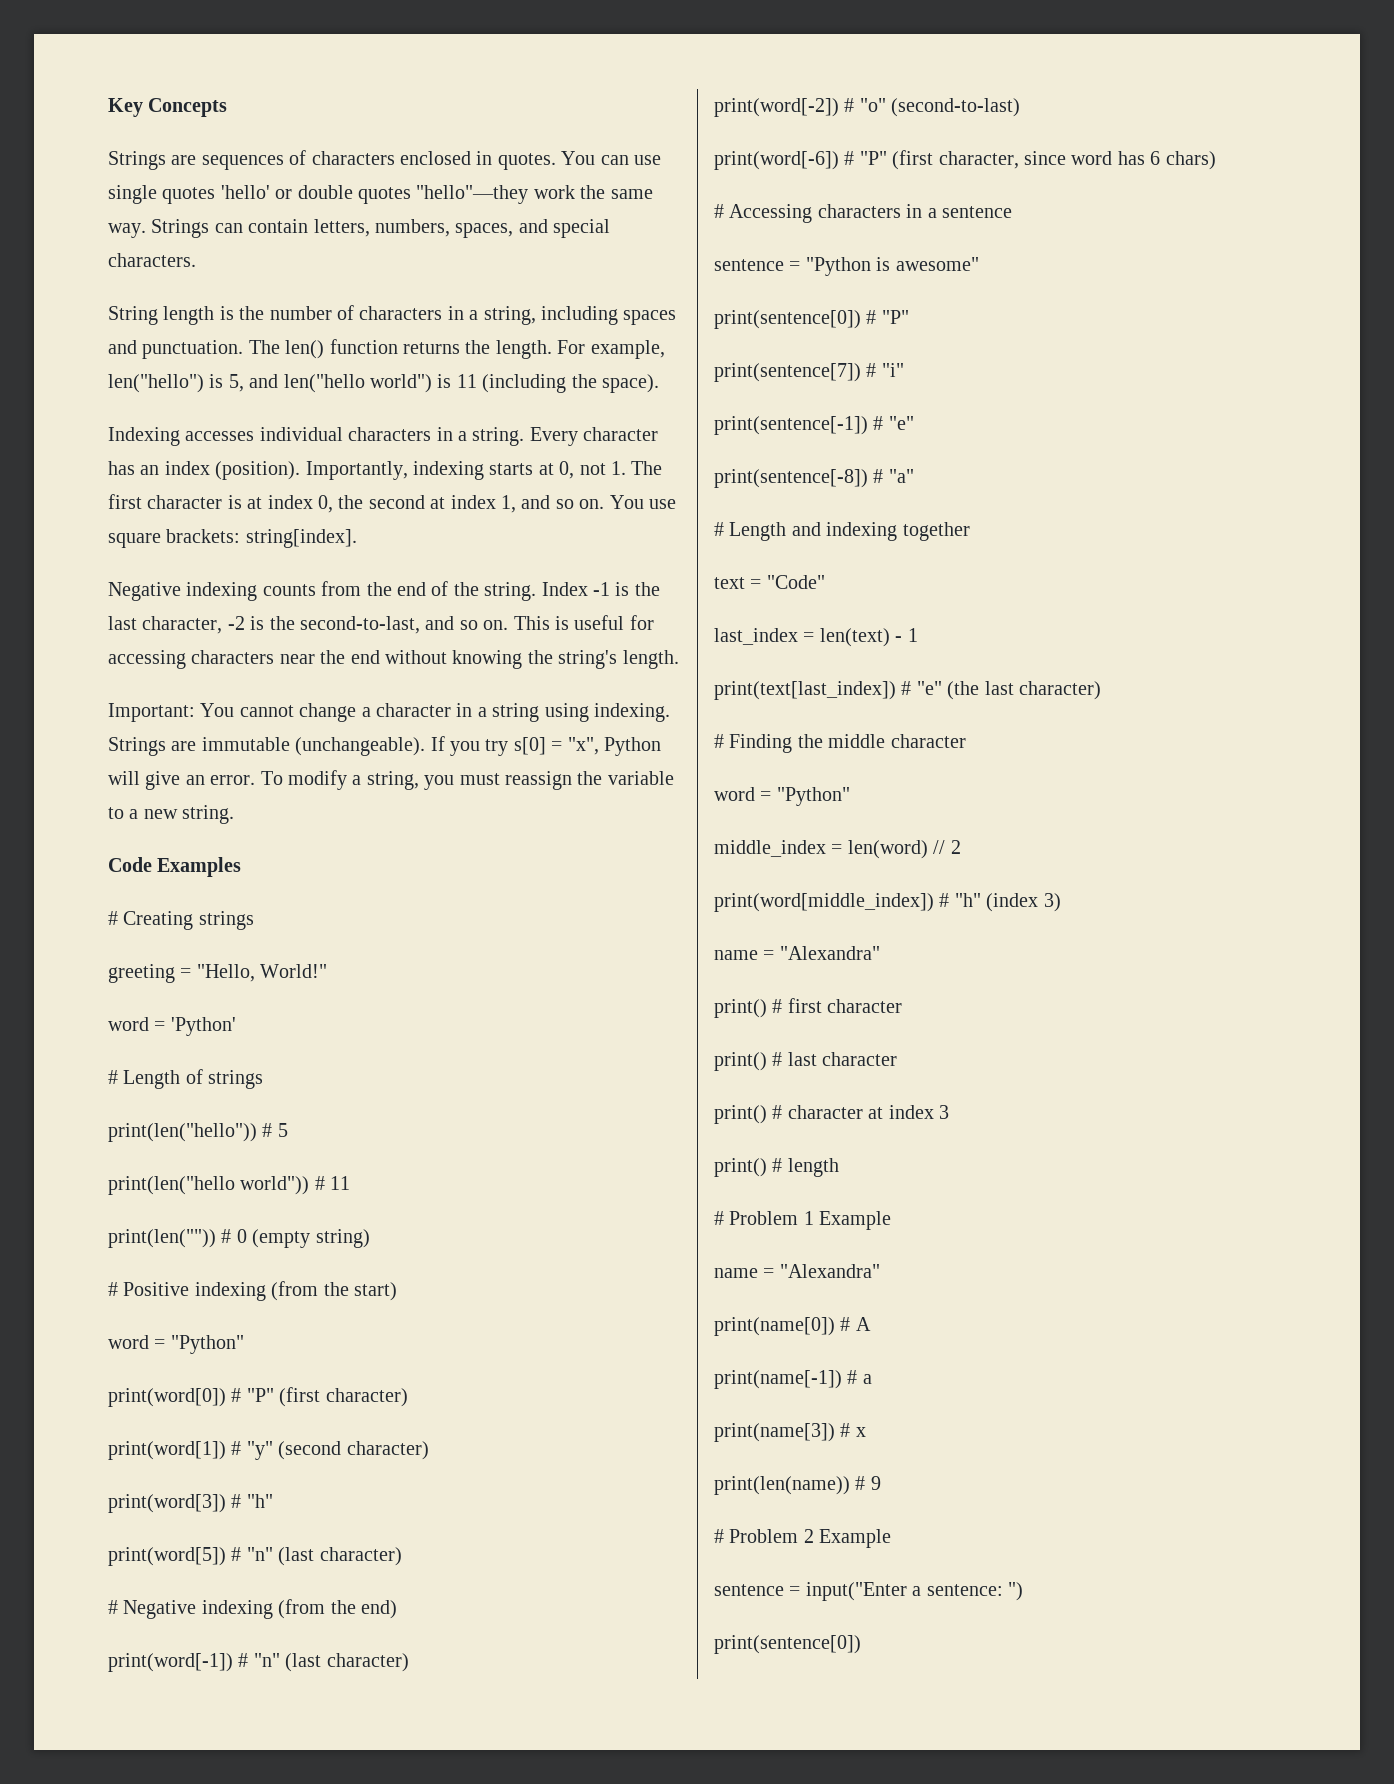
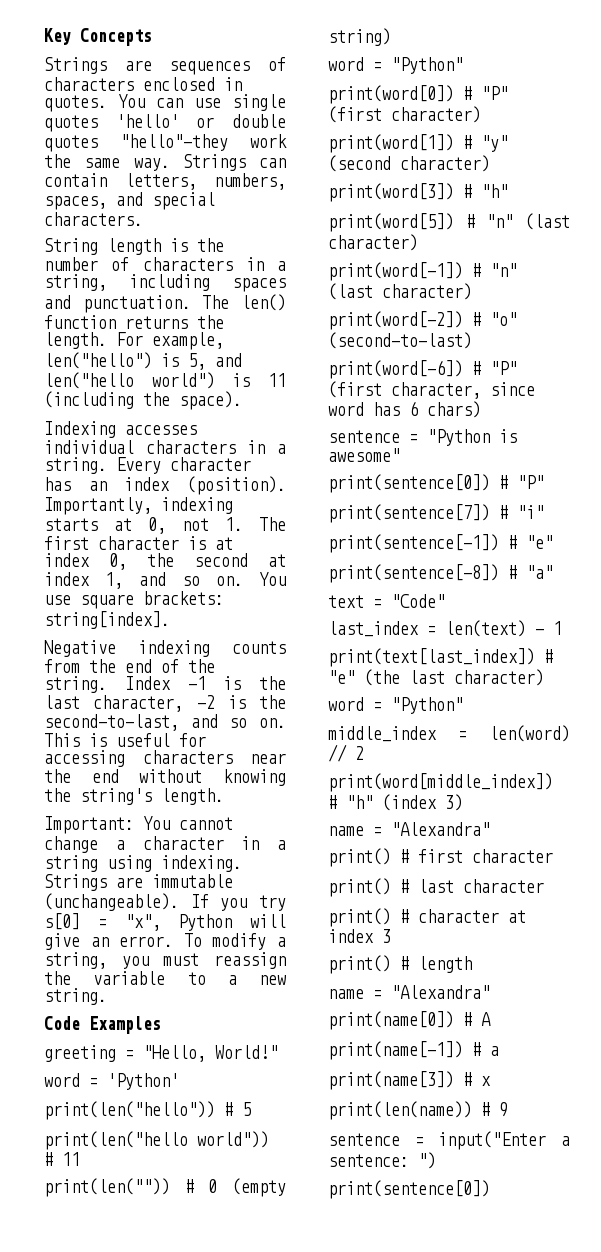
[108,911,254,930] // # Creating strings -> (161, 1025) none
[108,1069,264,1089] // # Length of strings -> (179, 1081) none
[108,1281,397,1301] // # Positive indexing (from the start) -> (391, 37) none
[108,1599,397,1619] // # Negative indexing (from the end) -> (418, 242) none
[714,204,1012,223] // # Accessing characters in a sentence -> (481, 409) none
[714,522,970,541] // # Length and indexing together -> (553, 572) none
[714,734,966,753] // # Finding the middle character -> (544, 677) none
[714,1211,892,1230] // # Problem 1 Example -> (472, 964) none
[714,1529,892,1548] // # Problem 2 Example -> (508, 1109) none

